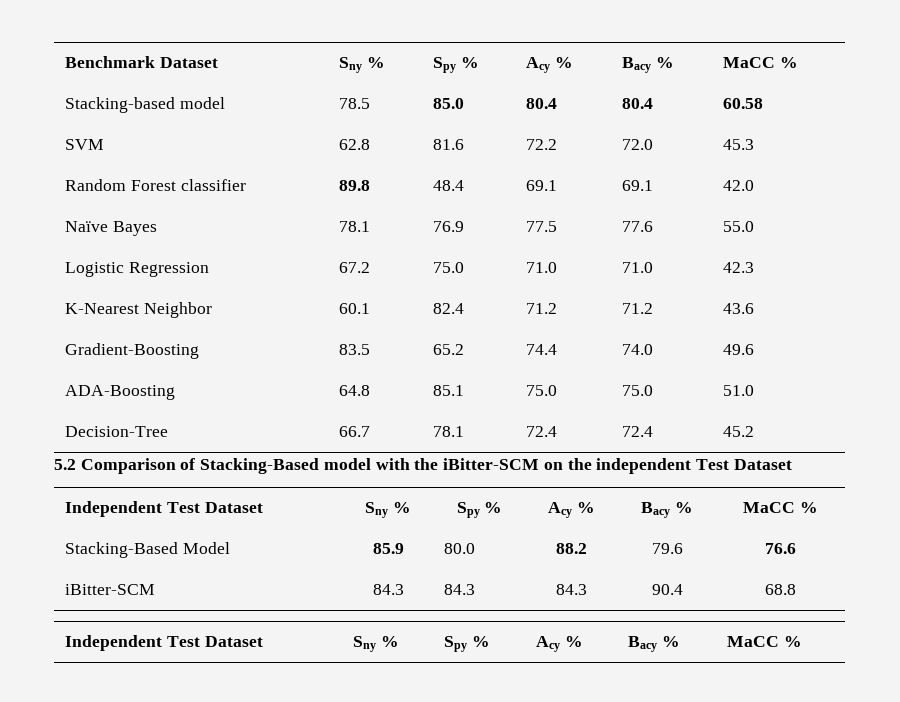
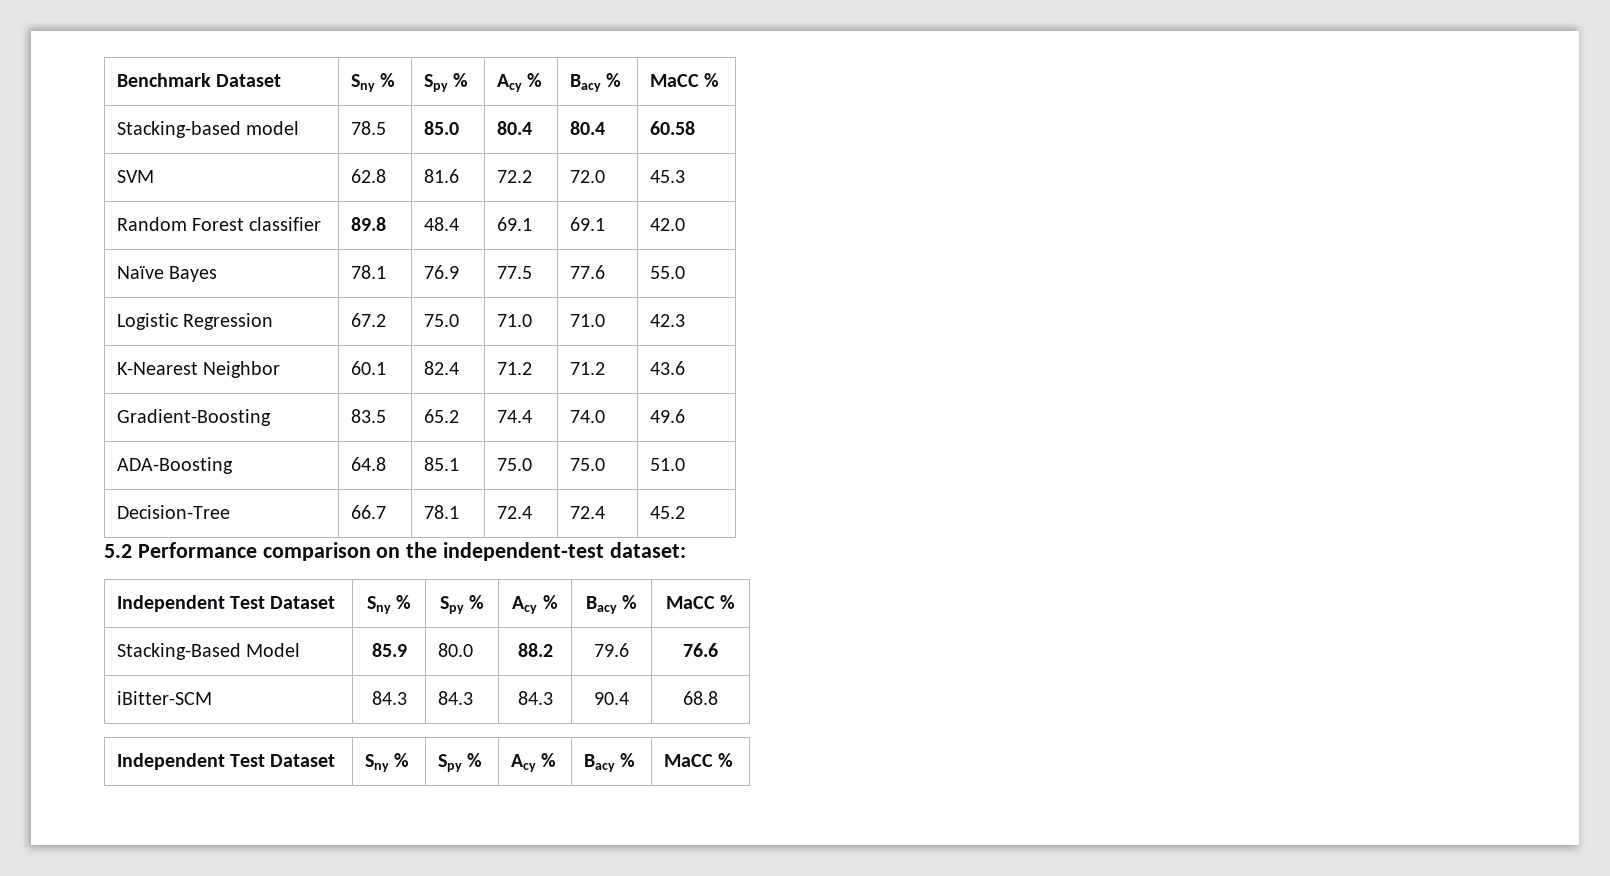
[80,458,792,474] Comparison of Stacking-Based model with the iBitter-SCM on the independent Test Dataset -> [137,542,686,561] Performance comparison on the independent-test dataset:

